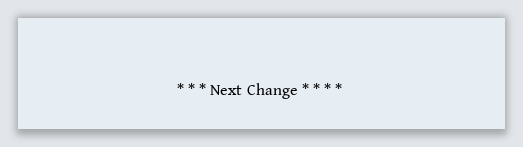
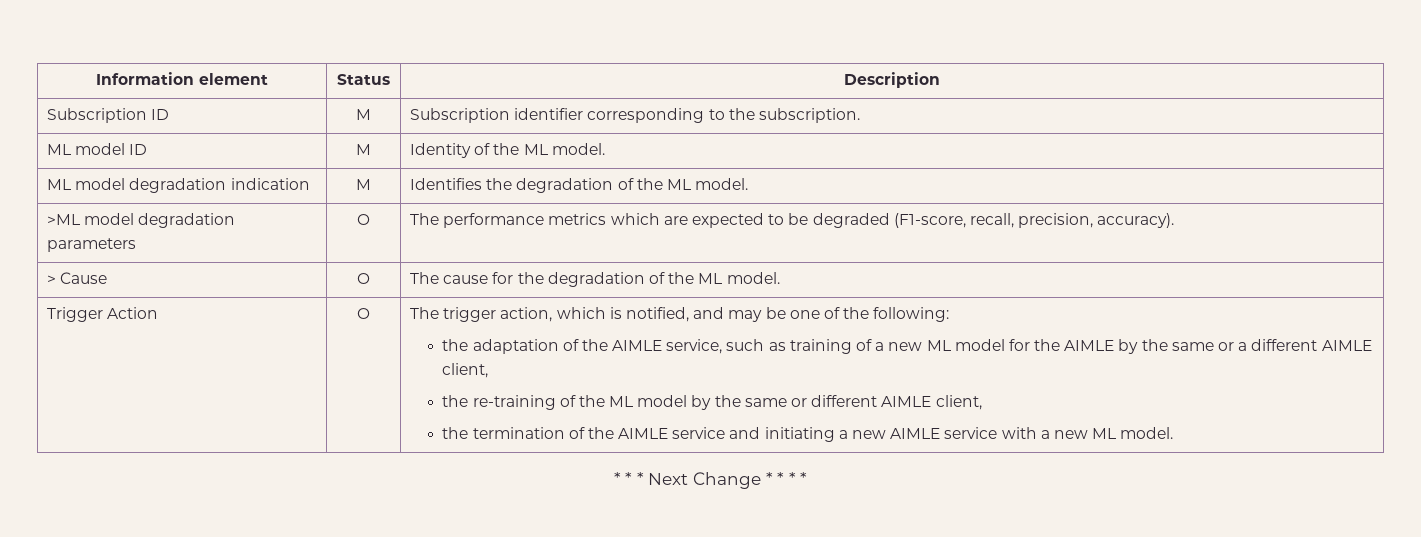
(176, 89) none -> [96,72,268,85] [337,74,390,85] [844,72,940,88] [47,108,170,123] [356,109,371,120] [410,108,861,123] [47,143,148,155] [356,144,371,155] [410,143,605,158] [47,178,310,193] [356,179,371,190] [410,178,749,193] [47,213,236,228] [47,238,137,252] [357,214,370,225] [410,213,1175,228] [47,272,108,284] [357,273,370,284] [410,272,780,287] [47,307,159,322] [357,308,370,319] [410,307,950,322] [442,339,1372,354] [442,363,489,378] [442,395,982,410] [442,427,1174,442] Information element | Status | Description // Subscription ID | M | Subscription identifier corresponding to the subscription. // ML model ID | M | Identity of the ML model. // ML model degradation indication | M | Identifies the degradation of the ML model. // >ML model degradation parameters | O | The performance metrics which are expected to be degraded (F1-score, recall, precision, accuracy). // > Cause | O | The cause for the degradation of the ML model. // Trigger Action | O | The trigger action, which is notified, and may be one of the following: // the adaptation of the AIMLE service, such as training of a new ML model for the AIMLE by the same or a different AIMLE client, // the re-training of the ML model by the same or different AIMLE client, // the termination of the AIMLE service and initiating a new AIMLE service with a new ML model. //

